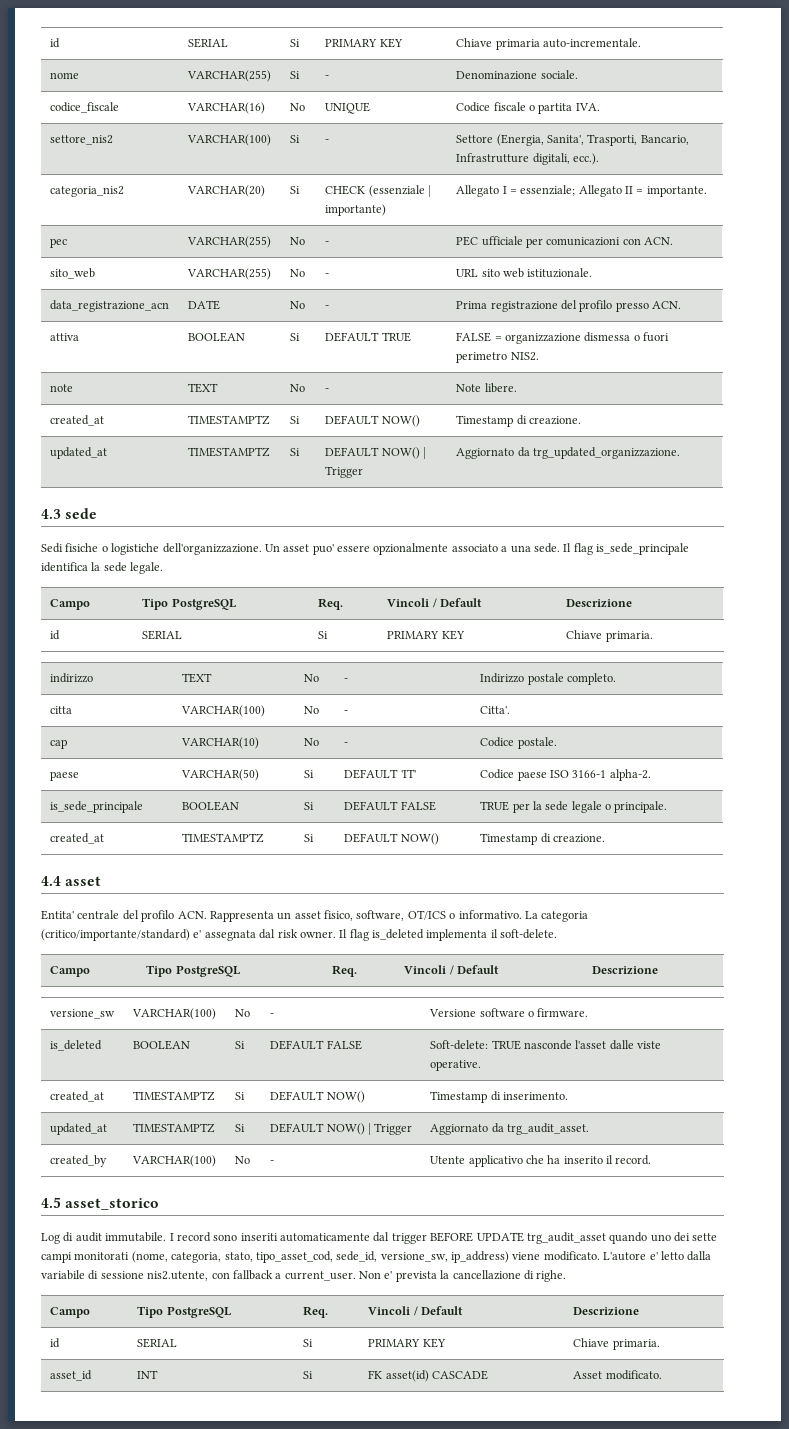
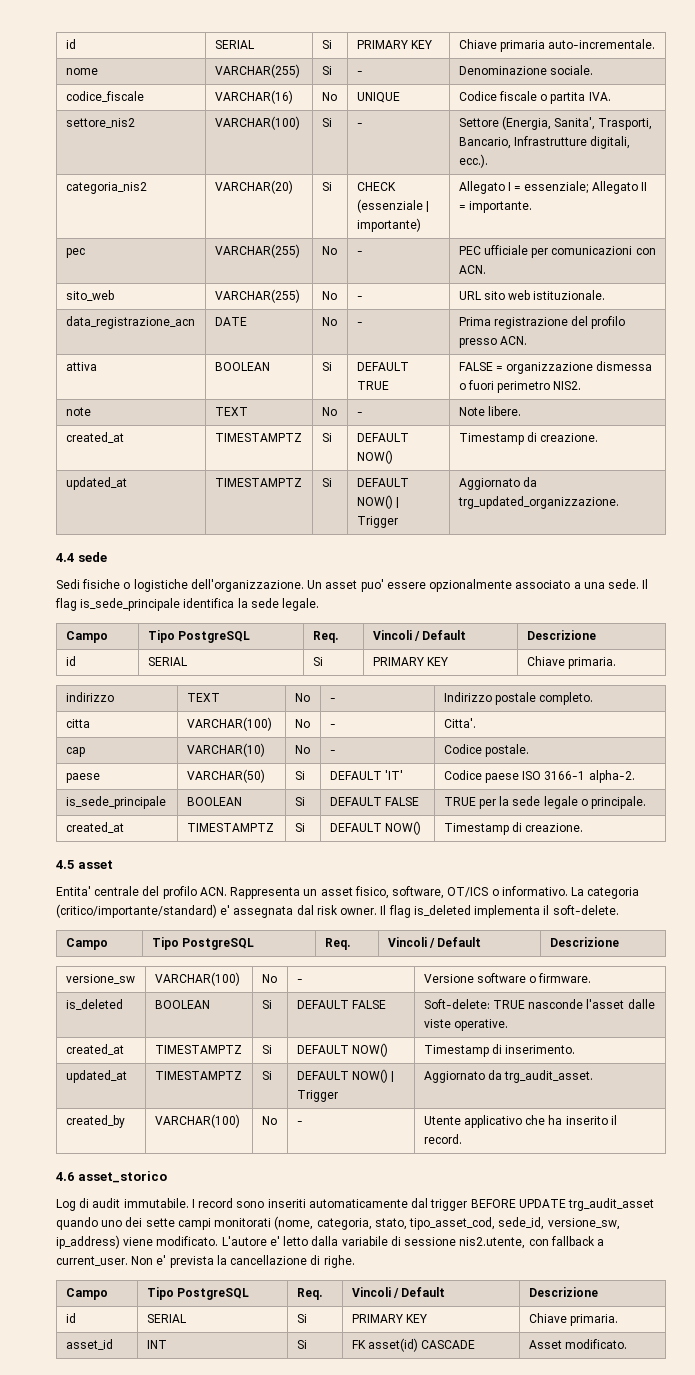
[41,509,61,519] 4.3 -> [56,553,74,562] 4.4
[41,876,61,886] 4.4 -> [56,860,74,869] 4.5
[41,1197,61,1208] 4.5 -> [56,1172,74,1181] 4.6

